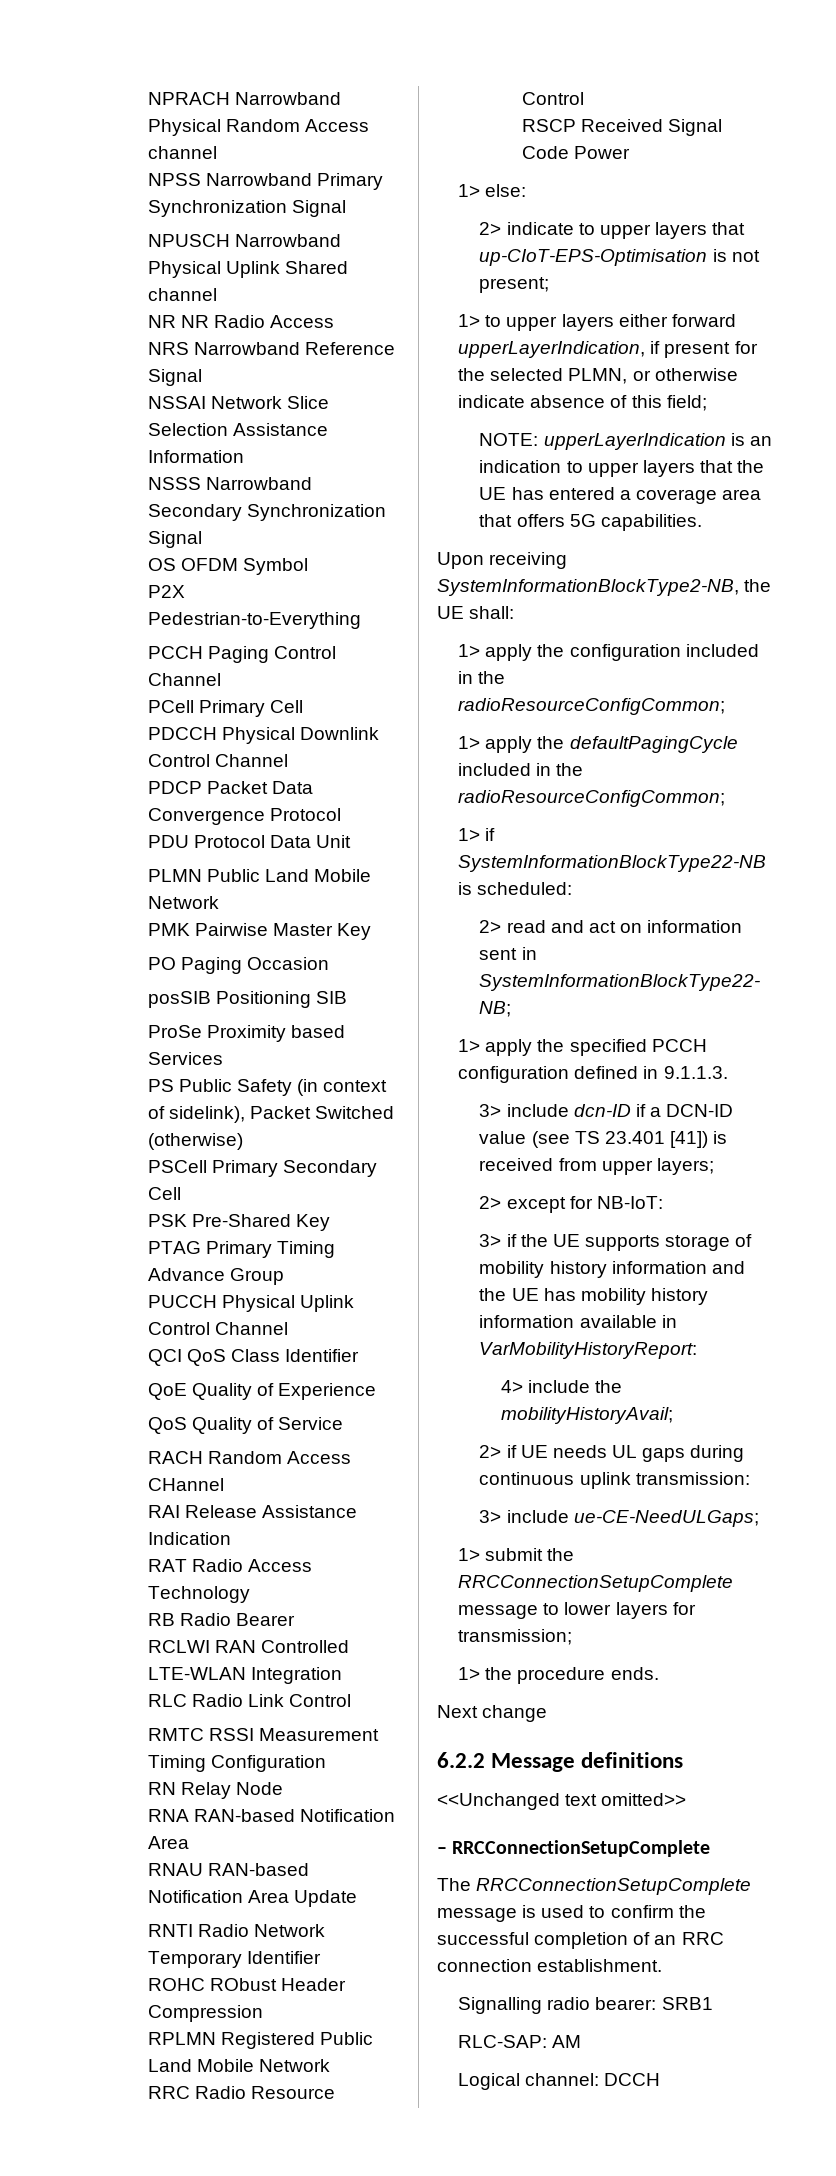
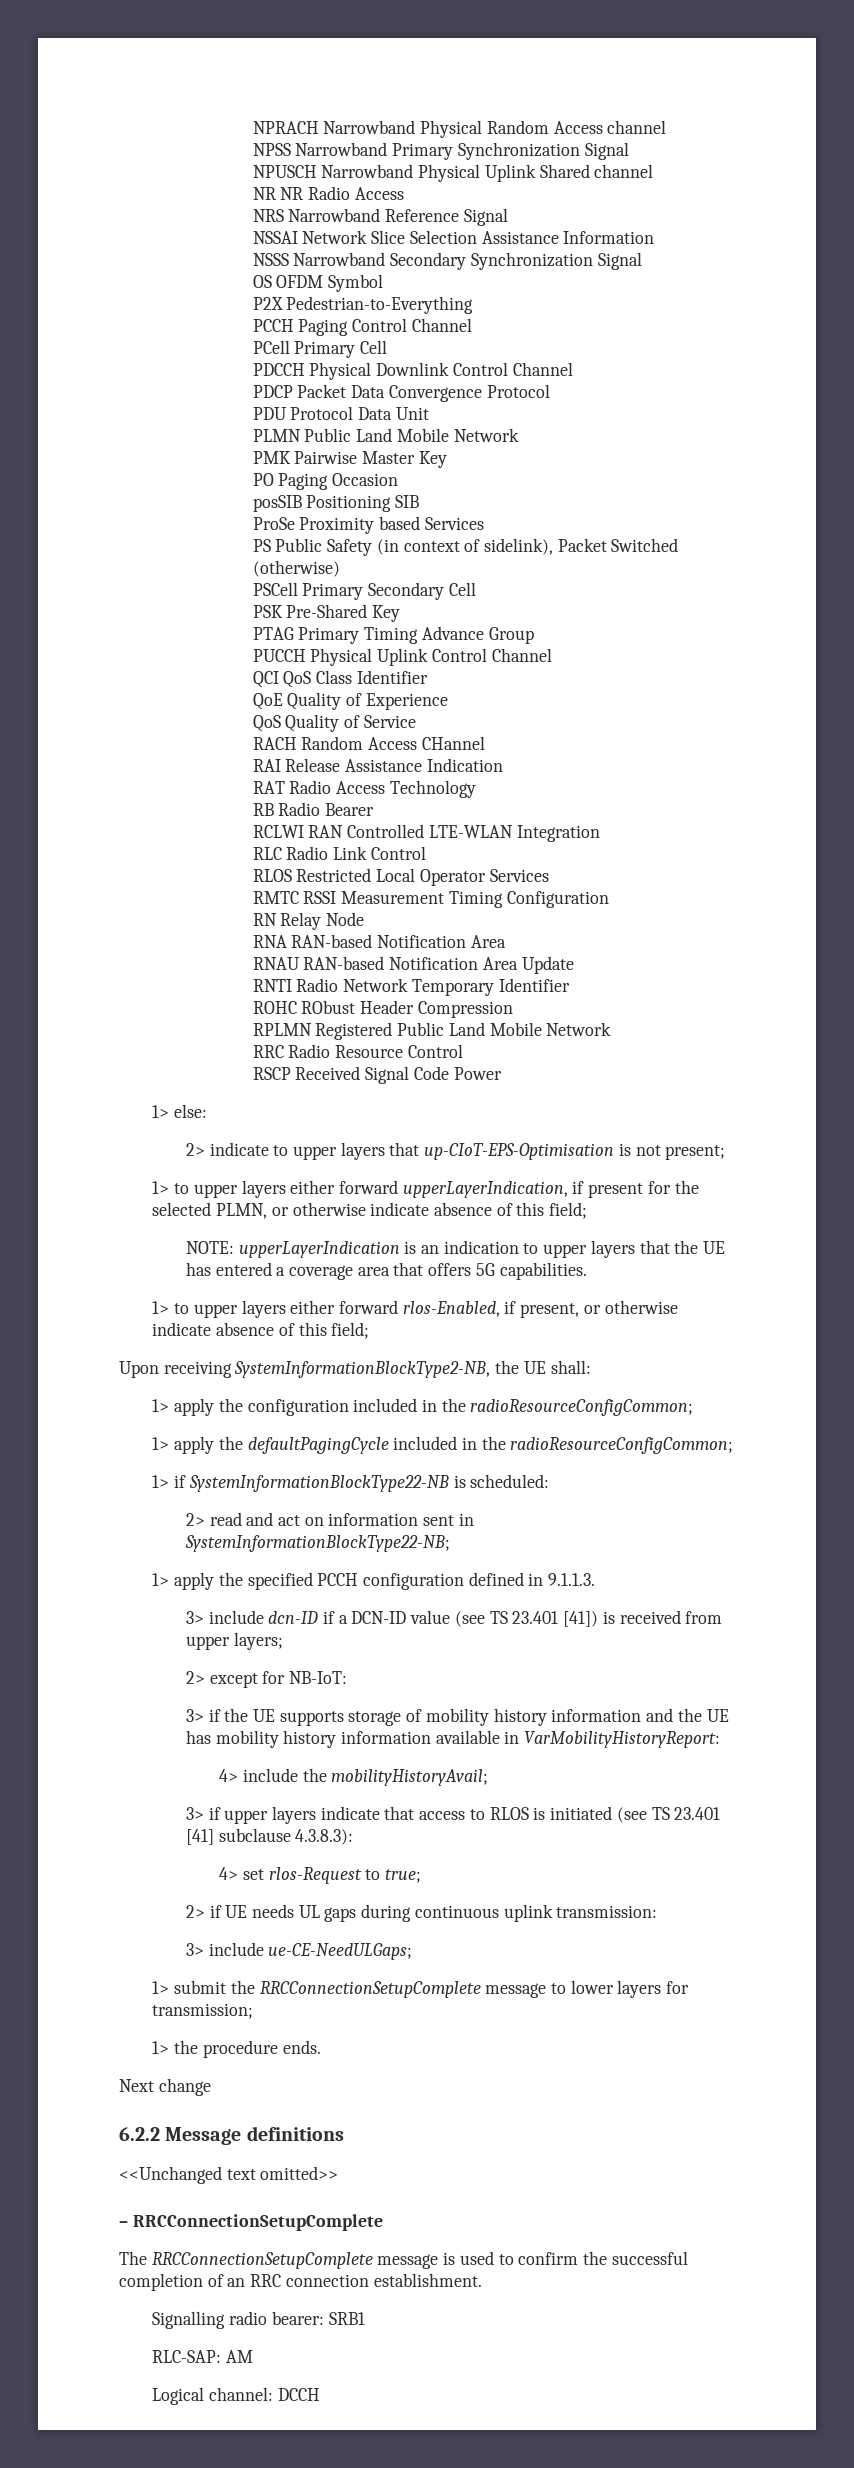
(352, 1700) none -> [252,868,549,886] // RLOS Restricted Local Operator Services
(702, 522) none -> [152,1300,678,1318] [152,1322,370,1339] // 1> to upper layers either forward rlos-Enabled, if present, or otherwise indicate absence of this field;
(673, 1415) none -> [185,1806,721,1824] [185,1828,354,1845] [219,1867,422,1884] // 3> if upper layers indicate that access to RLOS is initiated (see TS 23.401 [41] subclause 4.3.8.3): // 4> set rlos-Request to true;

